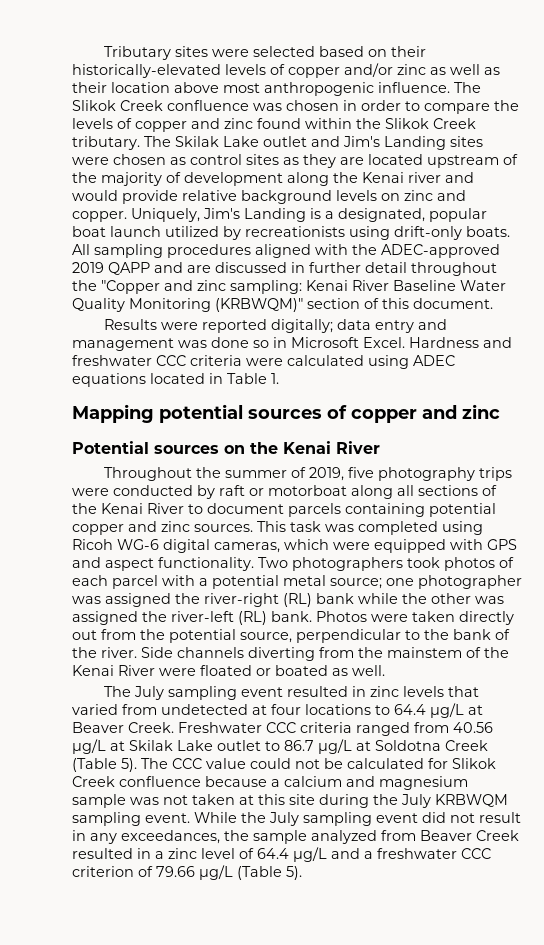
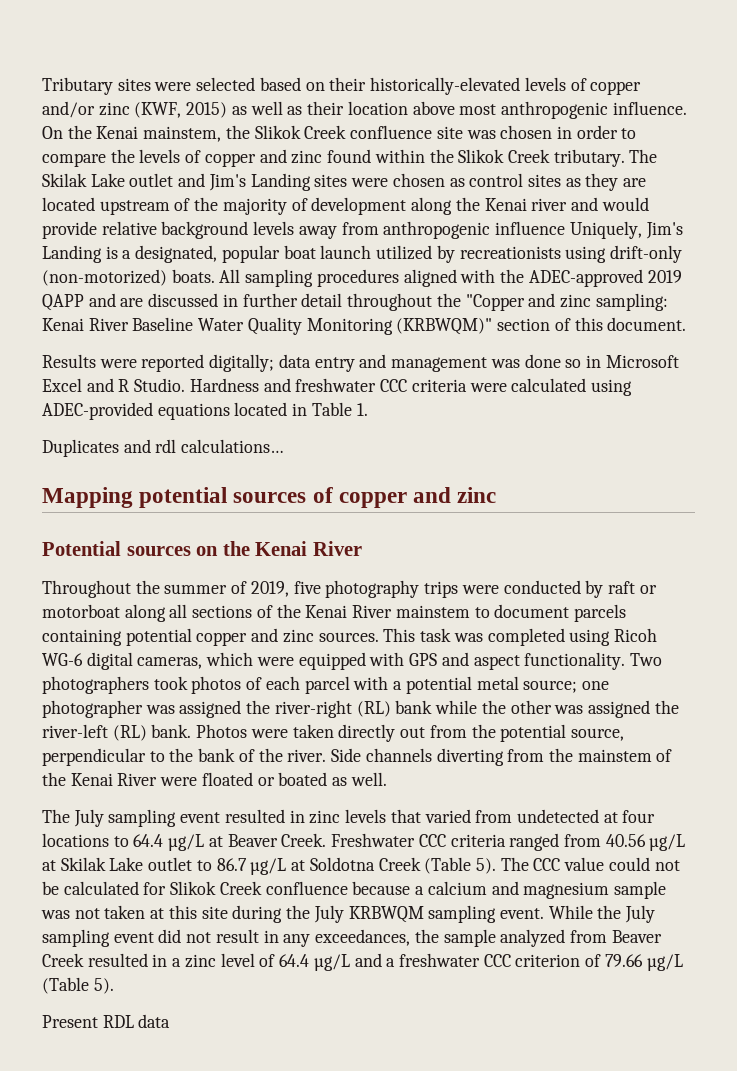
(426, 69) none -> [134,102,228,118] (KWF, 2015)
[454,82,481,93] [72,100,249,111] The Slikok Creek confluence -> [42,125,463,142] On the Kenai mainstem, the Slikok Creek confluence site
[381,190,466,201] [72,211,127,222] on zinc and copper. -> [298,221,566,239] away from anthropogenic influence
(462, 233) none -> [42,269,167,286] (non-motorized)
[363,337,405,348] Excel. -> [42,378,186,392] Excel and R Studio.
[413,355,455,366] ADEC -> [42,402,153,420] ADEC-provided
(279, 378) none -> [42,439,285,457] // Duplicates and rdl calculations…
(184, 508) none -> [395,605,470,618] mainstem
(302, 873) none -> [42,1014,171,1028] // Present RDL data

